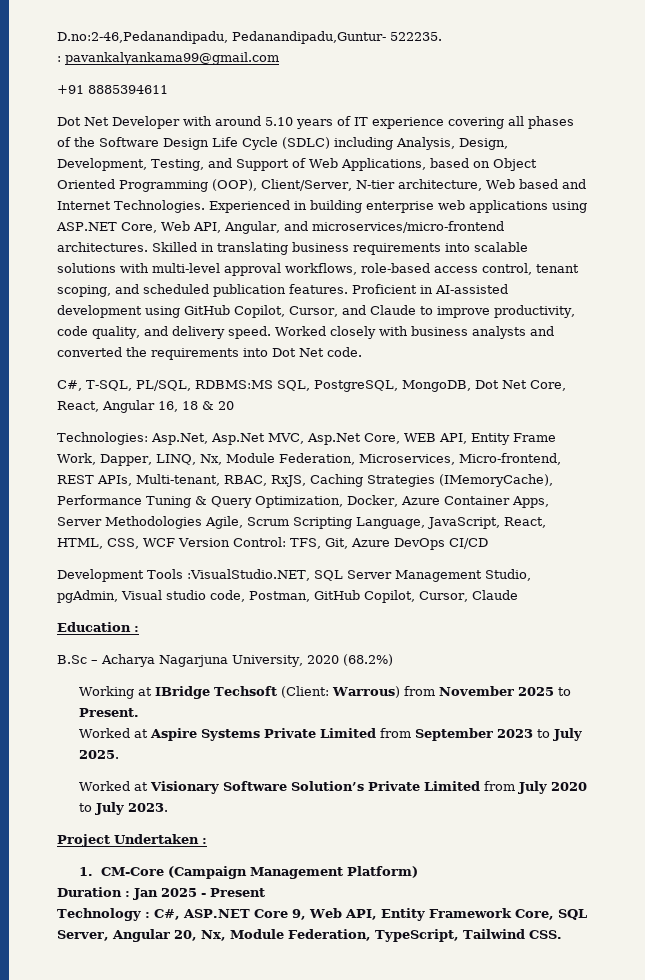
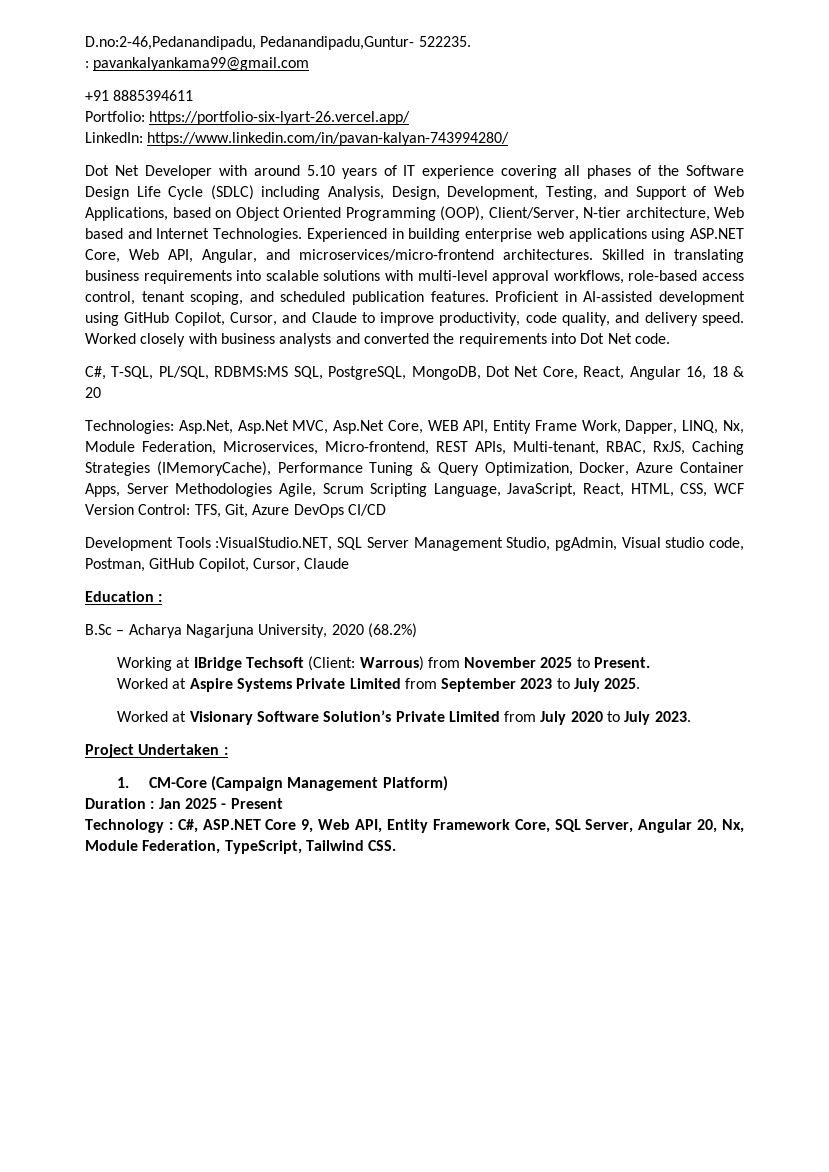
(168, 89) none -> [85,111,411,125] [85,132,510,146] // Portfolio: https://portfolio-six-lyart-26.vercel.app/ // LinkedIn: https://www.linkedin.com/in/pavan-kalyan-743994280/

